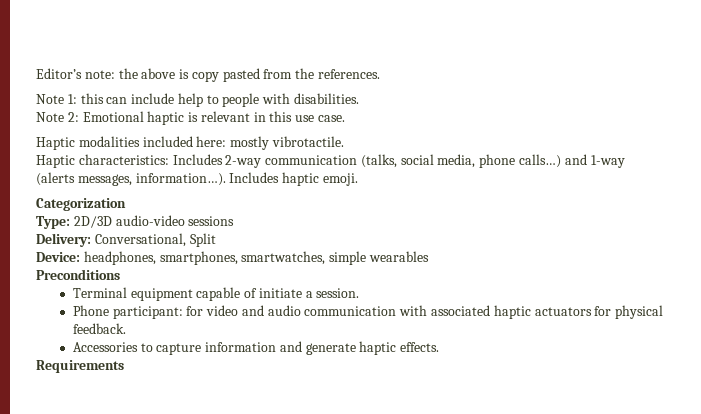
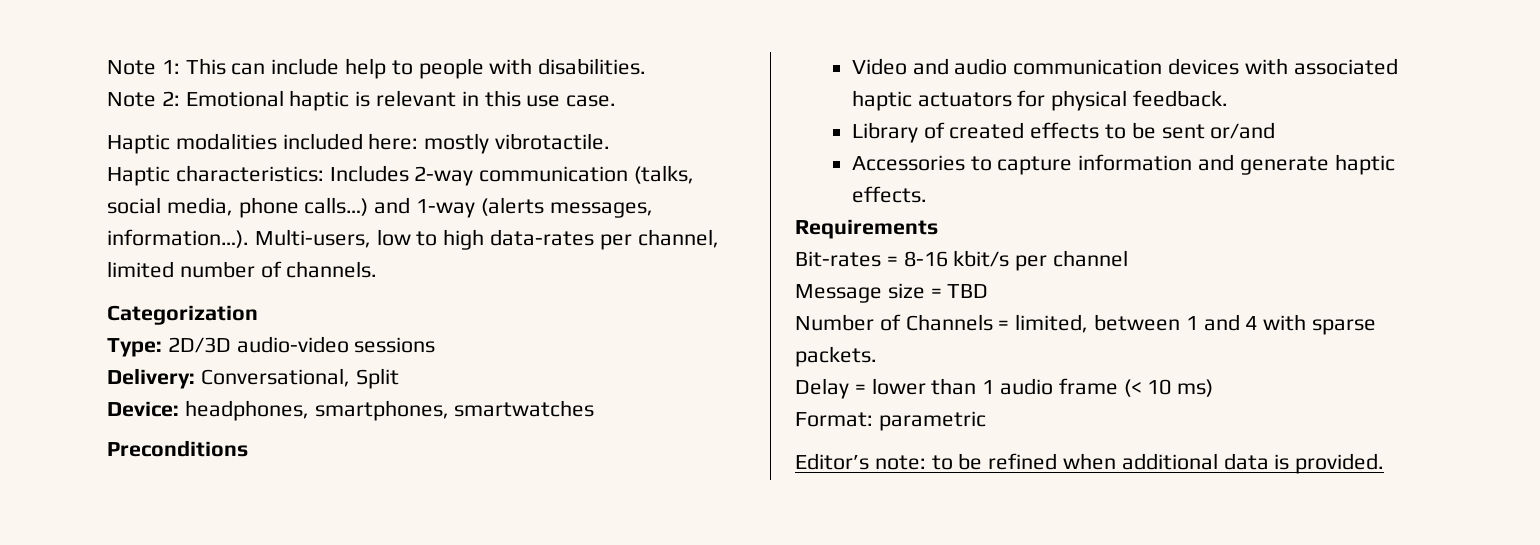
[36,68,381,82] Editor’s note: the above is copy pasted from the references. // -> (107, 67) none
[80,93,104,104] this -> [185,58,226,75] This
[229,172,358,186] Includes haptic emoji. -> [254,229,719,250] [107,261,378,278] Multi-users, low to high data-rates per channel, limited number of channels.
[241,251,429,265] [36,269,120,280] [72,287,360,301] [72,305,239,319] smartwatches, simple wearables // Preconditions // Terminal equipment capable of initiate a session. // Phone participant: for video -> [454,400,595,417] [107,440,248,457] [851,58,907,75] smartwatches // Preconditions // Video
(397, 311) none -> [1168,58,1240,75] devices
(126, 328) none -> [851,122,1276,143] // Library of created effects to be sent or/and
(124, 366) none -> [795,250,1129,271] [795,283,989,303] [795,314,1377,335] [795,346,877,367] [795,378,1214,399] [795,411,986,431] [795,453,1385,474] // Bit-rates = 8-16 kbit/s per channel // Message size = TBD // Number of Channels = limited, between 1 and 4 with sparse packets. // Delay = lower than 1 audio frame (< 10 ms) // Format: parametric // Editor’s note: to be refined when additional data is provided.

